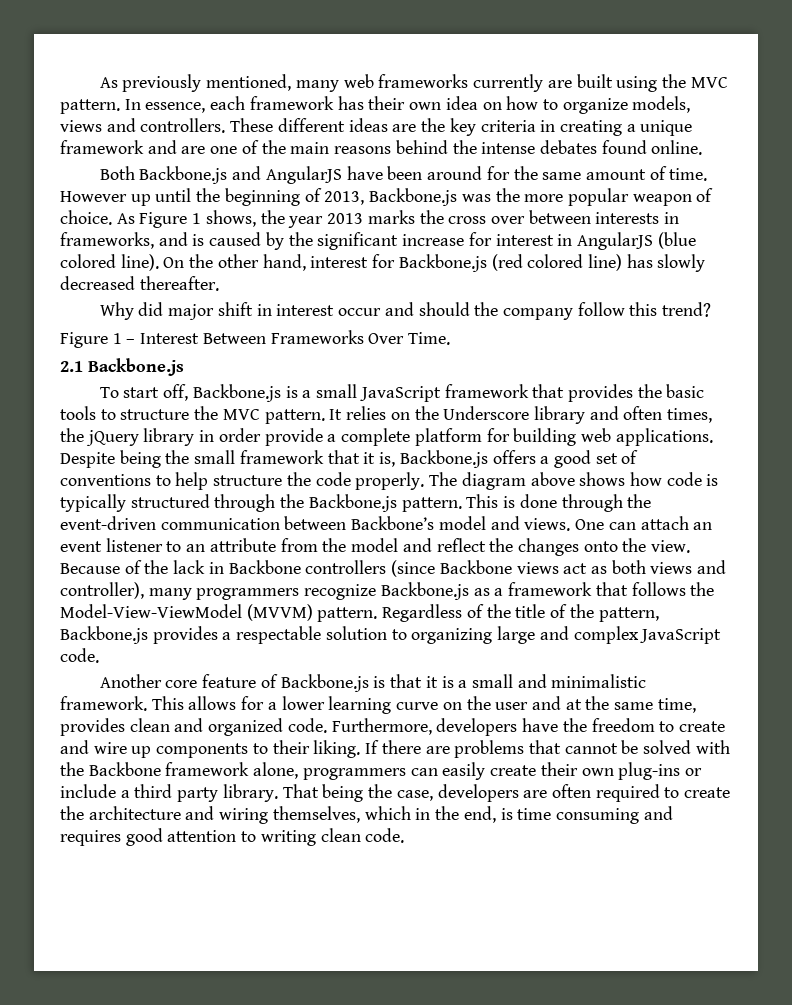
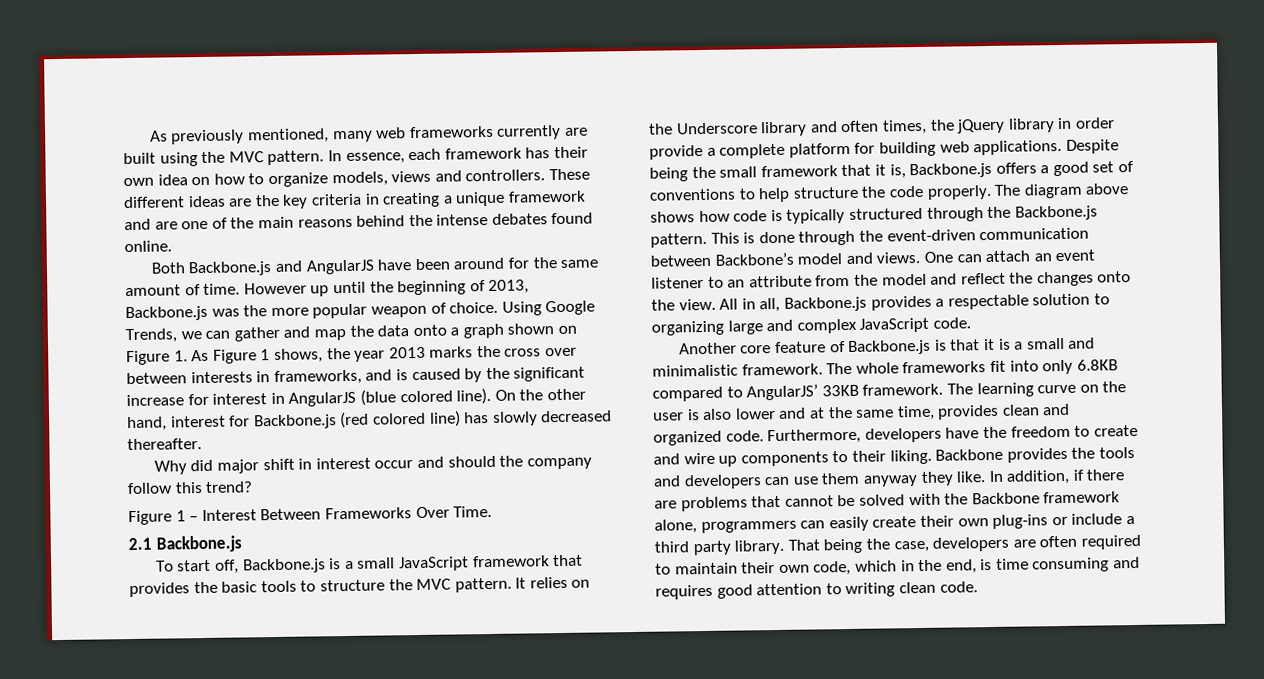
(112, 217) none -> [501,300,596,316] [125,323,578,344] [126,350,188,366] Using Google Trends, we can gather and map the data onto a graph shown on Figure 1.
[60,560,727,577] [60,582,715,600] [60,604,659,622] Because of the lack in Backbone controllers (since Backbone views act as both views and controller), many programmers recognize Backbone.js as a framework that follows the Model-View-ViewModel (MVVM) pattern. Regardless of the title of the pattern, -> [719,297,781,313] All in all,
[151,696,325,710] This allows for a lower -> [826,359,1118,375] [652,383,973,402] The whole frameworks fit into only 6.8KB compared to AngularJS’ 33KB framework. The
(529, 706) none -> [686,408,776,421] is also lower
[365,740,380,754] If -> [935,446,1135,463] [653,469,1085,490] Backbone provides the tools and developers can use them anyway they like. In addition, if
[684,787,731,798] [60,806,360,824] create the architecture and wiring themselves, -> [674,560,852,576] maintain their own code,

